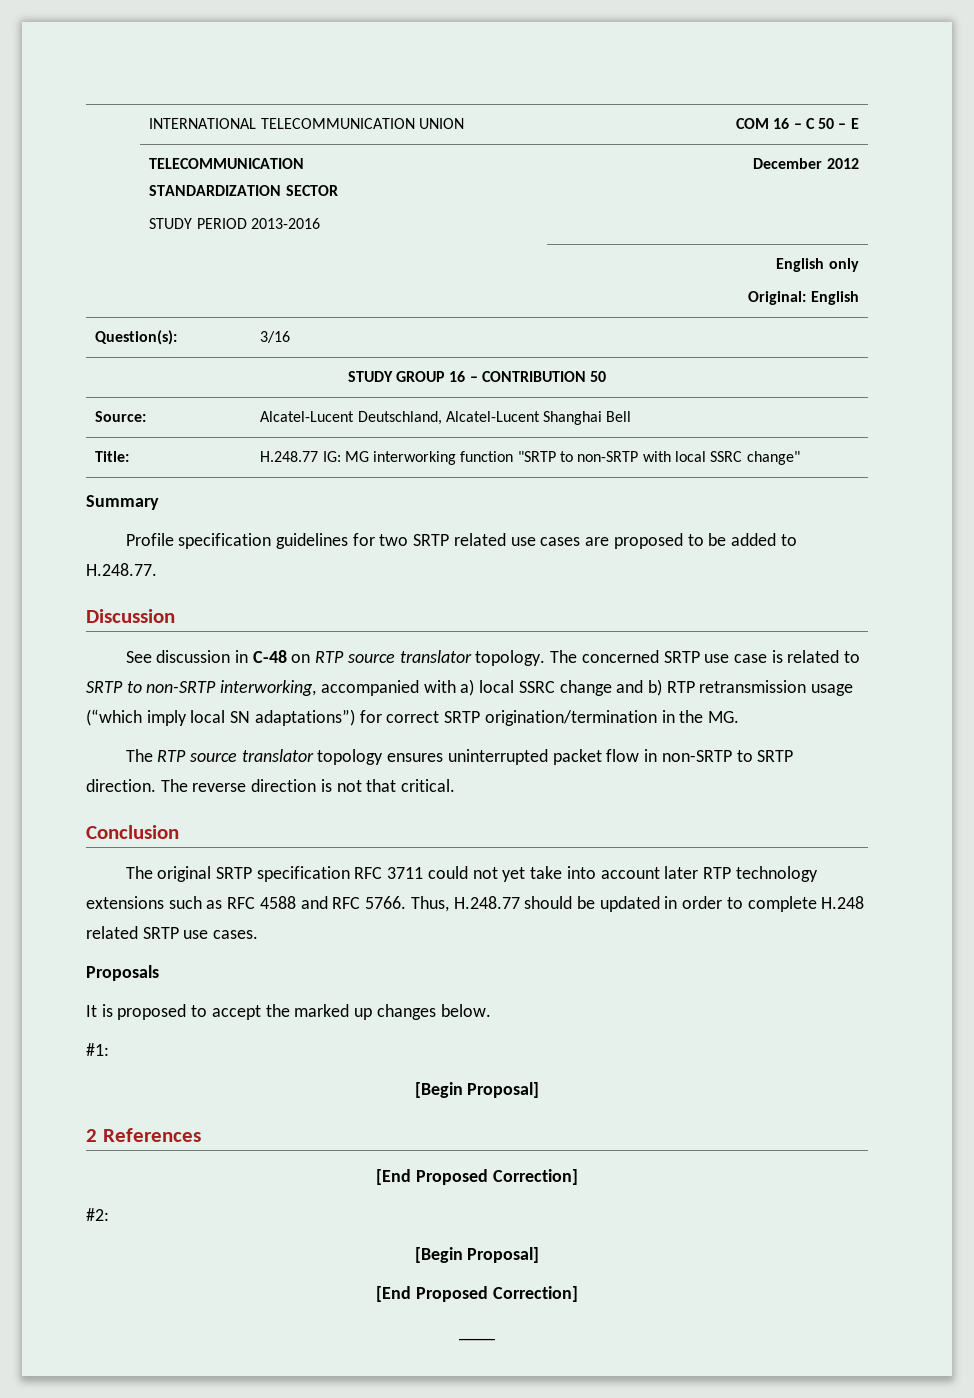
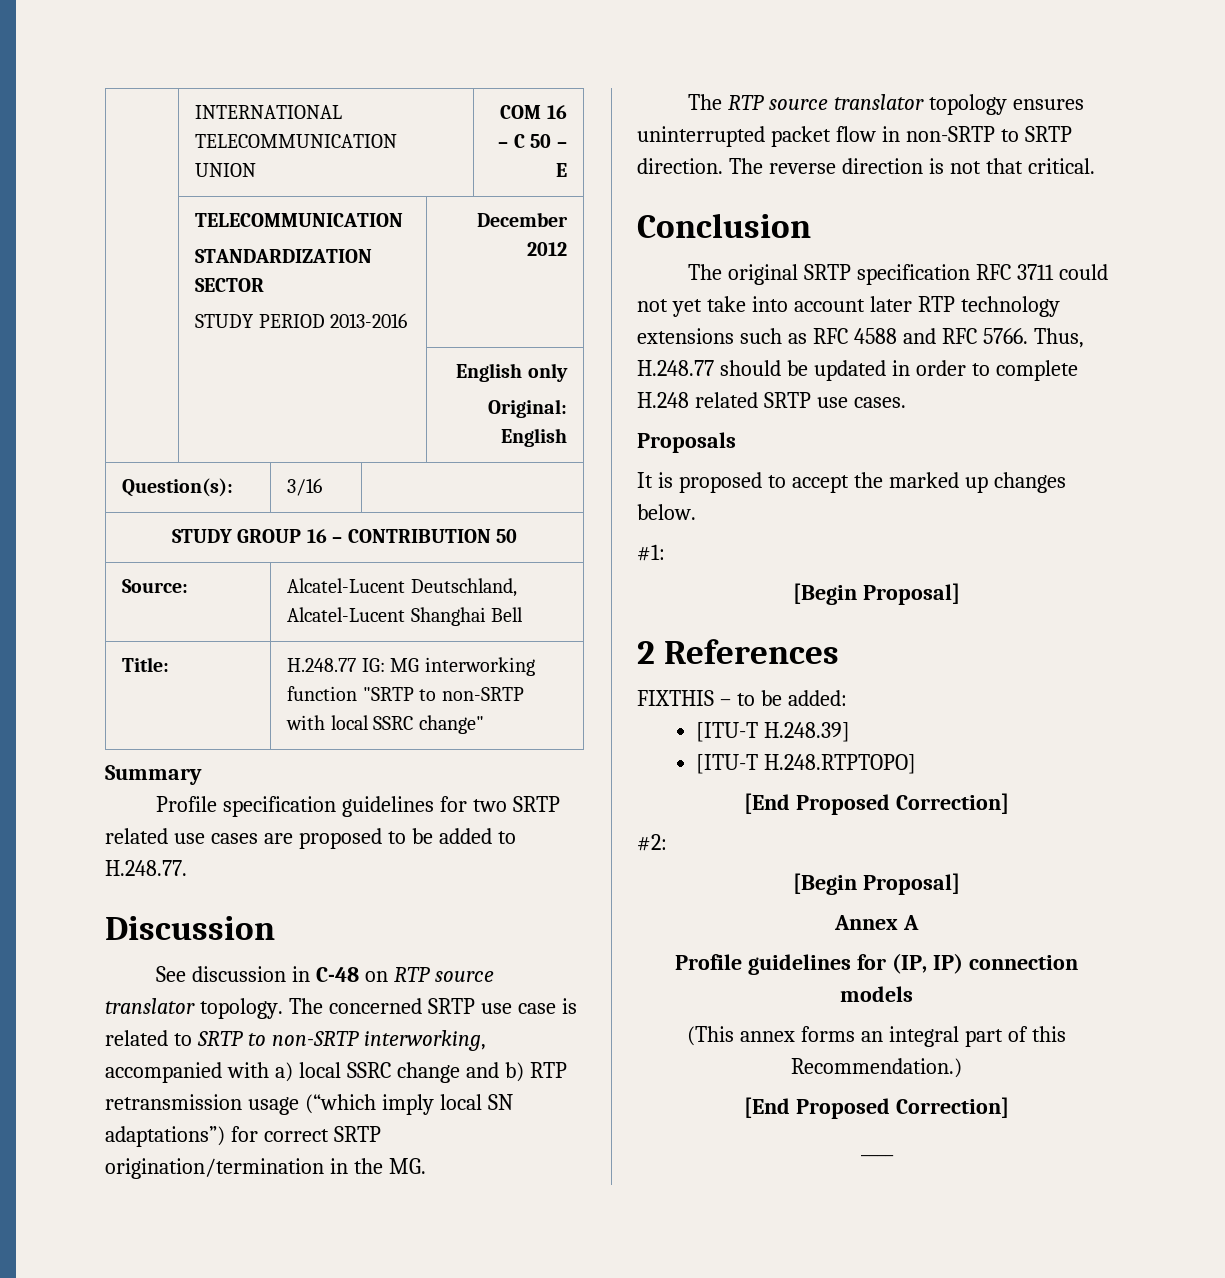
(201, 1135) none -> [637,690,847,706] [696,722,851,742] [696,754,917,774] // FIXTHIS – to be added: // [ITU-T H.248.39] // [ITU-T H.248.RTPTOPO]
(540, 1255) none -> [834,915,919,930] [675,953,1078,975] [840,986,913,1002] [687,1026,1066,1047] [791,1058,962,1078] // Annex A // Profile guidelines for (IP, IP) connection models // (This annex forms an integral part of this Recommendation.)

